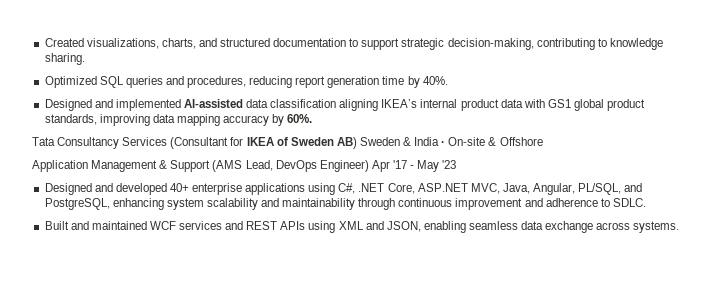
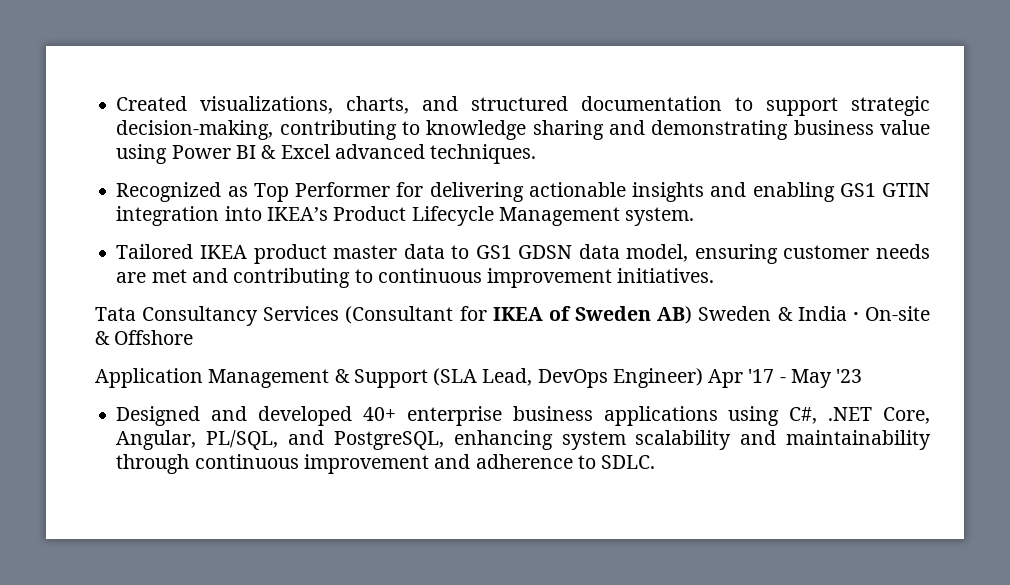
[44,53,85,65] [44,76,448,88] [44,99,646,111] [44,114,313,126] sharing. // Optimized SQL queries and procedures, reducing report generation time by 40%. // Designed and implemented AI-assisted data classification aligning IKEA’s internal product data with GS1 global product standards, improving data mapping accuracy by 60%. -> [532,120,931,140] [116,144,537,164] [116,182,931,202] [116,206,695,226] [116,244,931,264] [116,268,715,288] sharing and demonstrating business value using Power BI & Excel advanced techniques. // Recognized as Top Performer for delivering actionable insights and enabling GS1 GTIN integration into IKEA’s Product Lifecycle Management system. // Tailored IKEA product master data to GS1 GDSN data model, ensuring customer needs are met and contributing to continuous improvement initiatives.
[212,160,243,172] (AMS -> [433,368,478,386] (SLA
(243, 189) none -> [512,406,593,421] business
[417,183,530,194] ASP.NET MVC, Java, -> (931, 415) none
[44,221,680,233] // Built and maintained WCF services and REST APIs using XML and JSON, enabling seamless data exchange across systems. -> (656, 462) none

